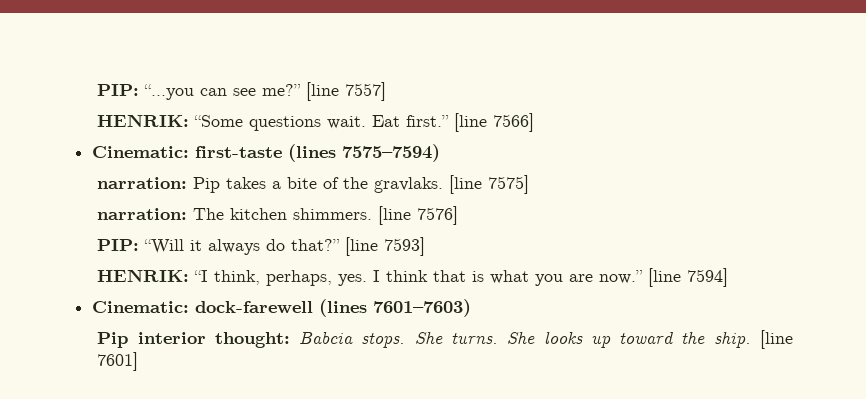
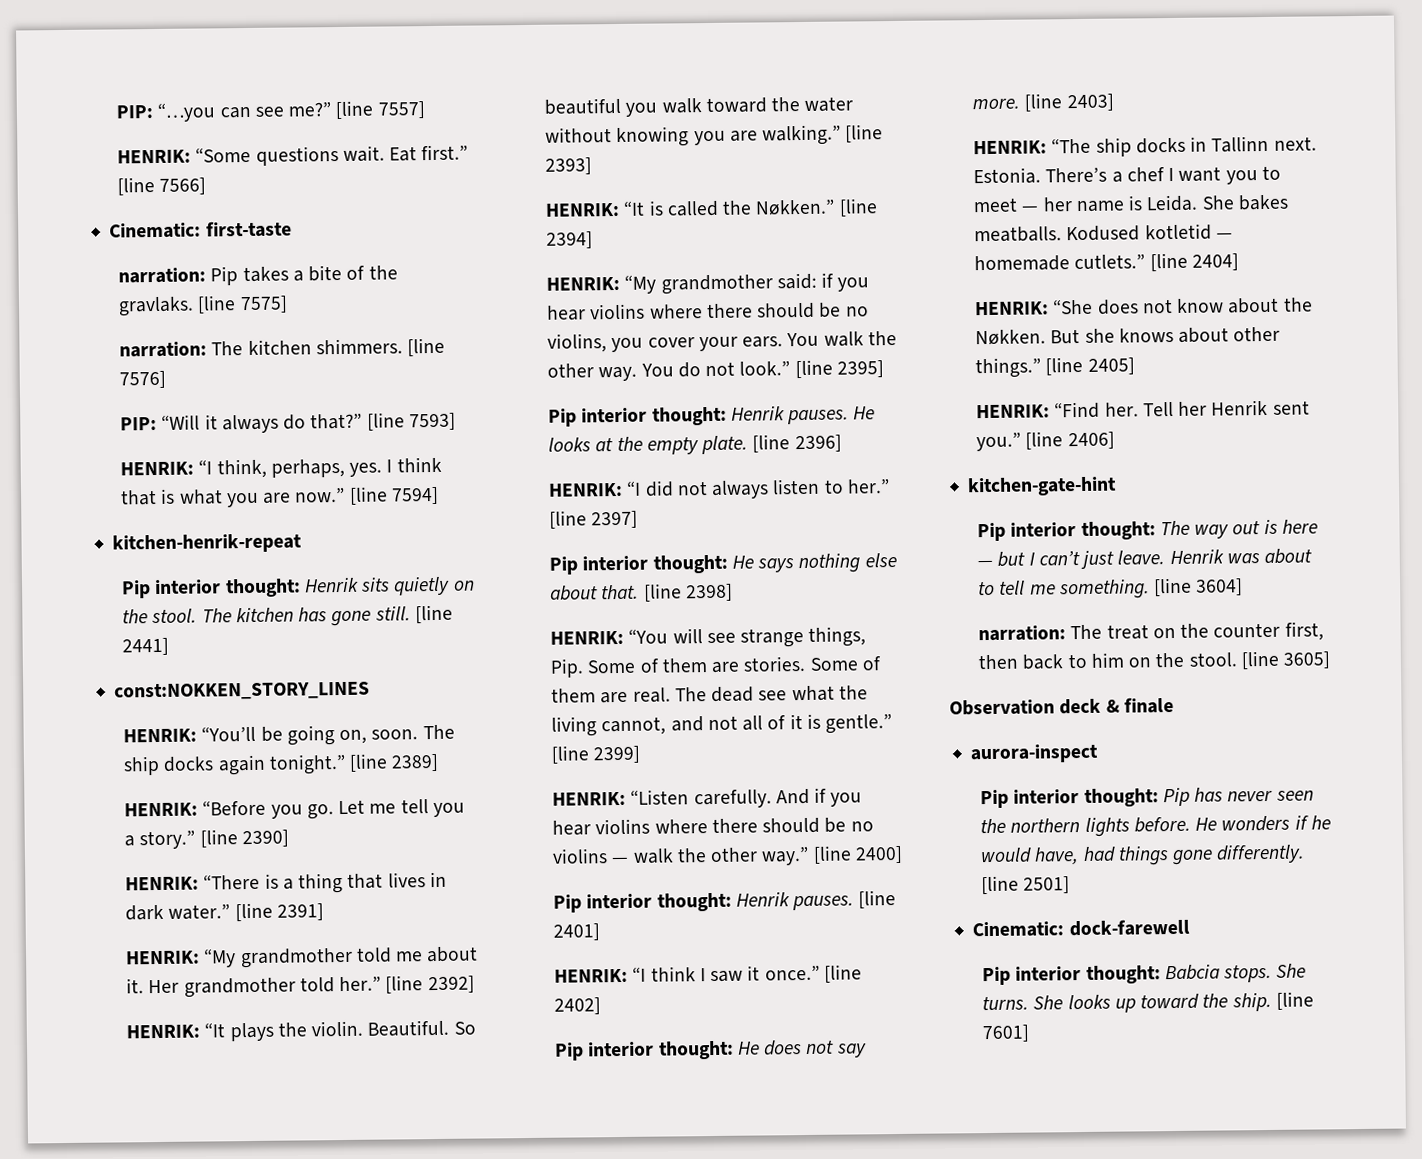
[288,144,441,162] (lines 7575–7594) -> (292, 229) none
(729, 277) none -> [112,533,303,554] [121,576,475,599] [122,604,453,627] [122,637,170,656] [114,681,371,701] [123,724,455,746] [123,753,440,776] [124,799,465,820] [124,829,289,850] [125,871,447,894] [125,902,324,922] [125,946,479,969] [126,975,475,998] [126,1019,476,1042] [544,96,854,117] [545,124,884,147] [545,157,593,175] [545,198,878,217] [546,231,594,249] [546,272,870,295] [547,302,869,321] [547,330,897,353] [547,359,884,382] [548,406,876,427] [548,434,842,455] [548,478,890,499] [549,510,639,529] [549,552,897,575] [550,583,733,602] [550,626,867,648] [550,655,881,678] [551,685,868,704] [551,713,893,737] [551,745,641,764] [552,787,863,809] [552,817,874,836] [552,845,903,866] [553,890,897,913] [553,923,601,941] [554,964,862,983] [554,997,602,1015] [555,1039,867,1061] [972,93,1114,112] [973,135,1317,157] [973,165,1281,185] [973,194,1289,213] [974,223,1233,243] [974,252,1239,272] [975,297,1313,316] [975,326,1281,346] [975,356,1135,379] [976,399,1310,419] [976,431,1115,452] [967,476,1118,497] [977,519,1318,542] [977,548,1313,569] [978,577,1244,600] [978,621,1324,642] [978,650,1331,670] [949,697,1174,716] [970,743,1099,764] [980,787,1314,809] [980,815,1331,837] [980,844,1306,866] [981,875,1071,895] // kitchen-henrik-repeat // Pip interior thought: Henrik sits quietly on the stool. The kitchen has gone still. [line 2441] // const:NOKKEN_STORY_LINES // HENRIK: “You’ll be going on, soon. The ship docks again tonight.” [line 2389] // HENRIK: “Before you go. Let me tell you a story.” [line 2390] // HENRIK: “There is a thing that lives in dark water.” [line 2391] // HENRIK: “My grandmother told me about it. Her grandmother told her.” [line 2392] // HENRIK: “It plays the violin. Beautiful. So beautiful you walk toward the water without knowing you are walking.” [line 2393] // HENRIK: “It is called the Nøkken.” [line 2394] // HENRIK: “My grandmother said: if you hear violins where there should be no violins, you cover your ears. You walk the other way. You do not look.” [line 2395] // Pip interior thought: Henrik pauses. He looks at the empty plate. [line 2396] // HENRIK: “I did not always listen to her.” [line 2397] // Pip interior thought: He says nothing else about that. [line 2398] // HENRIK: “You will see strange things, Pip. Some of them are stories. Some of them are real. The dead see what the living cannot, and not all of it is gentle.” [line 2399] // HENRIK: “Listen carefully. And if you hear violins where there should be no violins — walk the other way.” [line 2400] // Pip interior thought: Henrik pauses. [line 2401] // HENRIK: “I think I saw it once.” [line 2402] // Pip interior thought: He does not say more. [line 2403] // HENRIK: “The ship docks in Tallinn next. Estonia. There’s a chef I want you to meet — her name is Leida. She bakes meatballs. Kodused kotletid — homemade cutlets.” [line 2404] // HENRIK: “She does not know about the Nøkken. But she knows about other things.” [line 2405] // HENRIK: “Find her. Tell her Henrik sent you.” [line 2406] // kitchen-gate-hint // Pip interior thought: The way out is here — but I can’t just leave. Henrik was about to tell me something. [line 3604] // narration: The treat on the counter first, then back to him on the stool. [line 3605] // Observation deck & finale // aurora-inspect // Pip interior thought: Pip has never seen the northern lights before. He wonders if he would have, had things gone differently. [line 2501]
[319,299,472,317] (lines 7601–7603) -> (1190, 927) none

